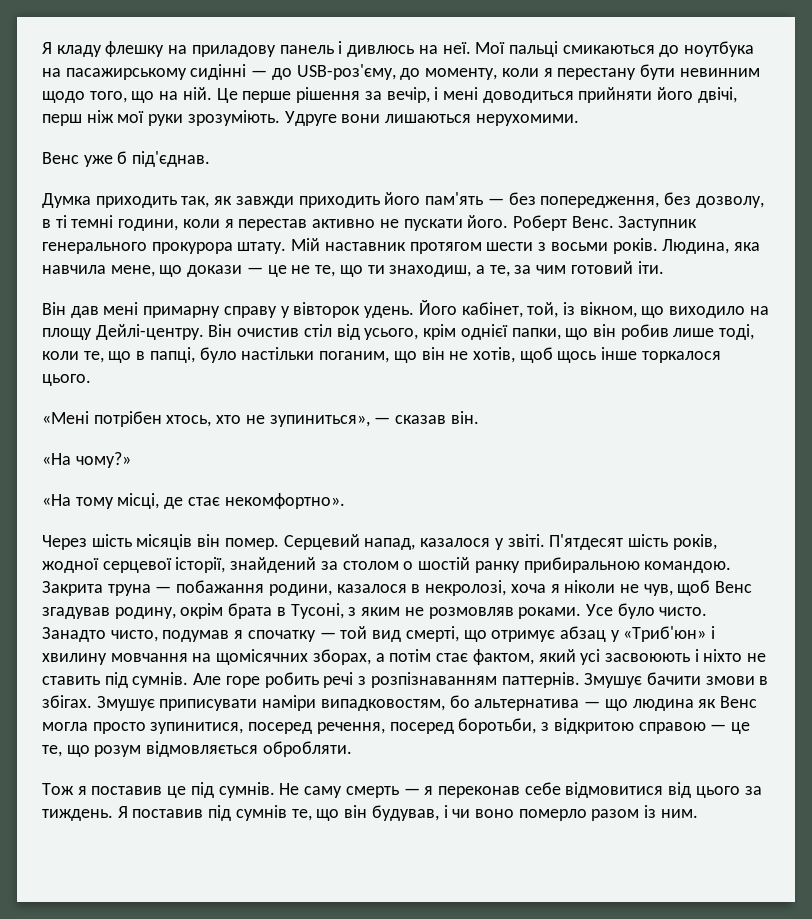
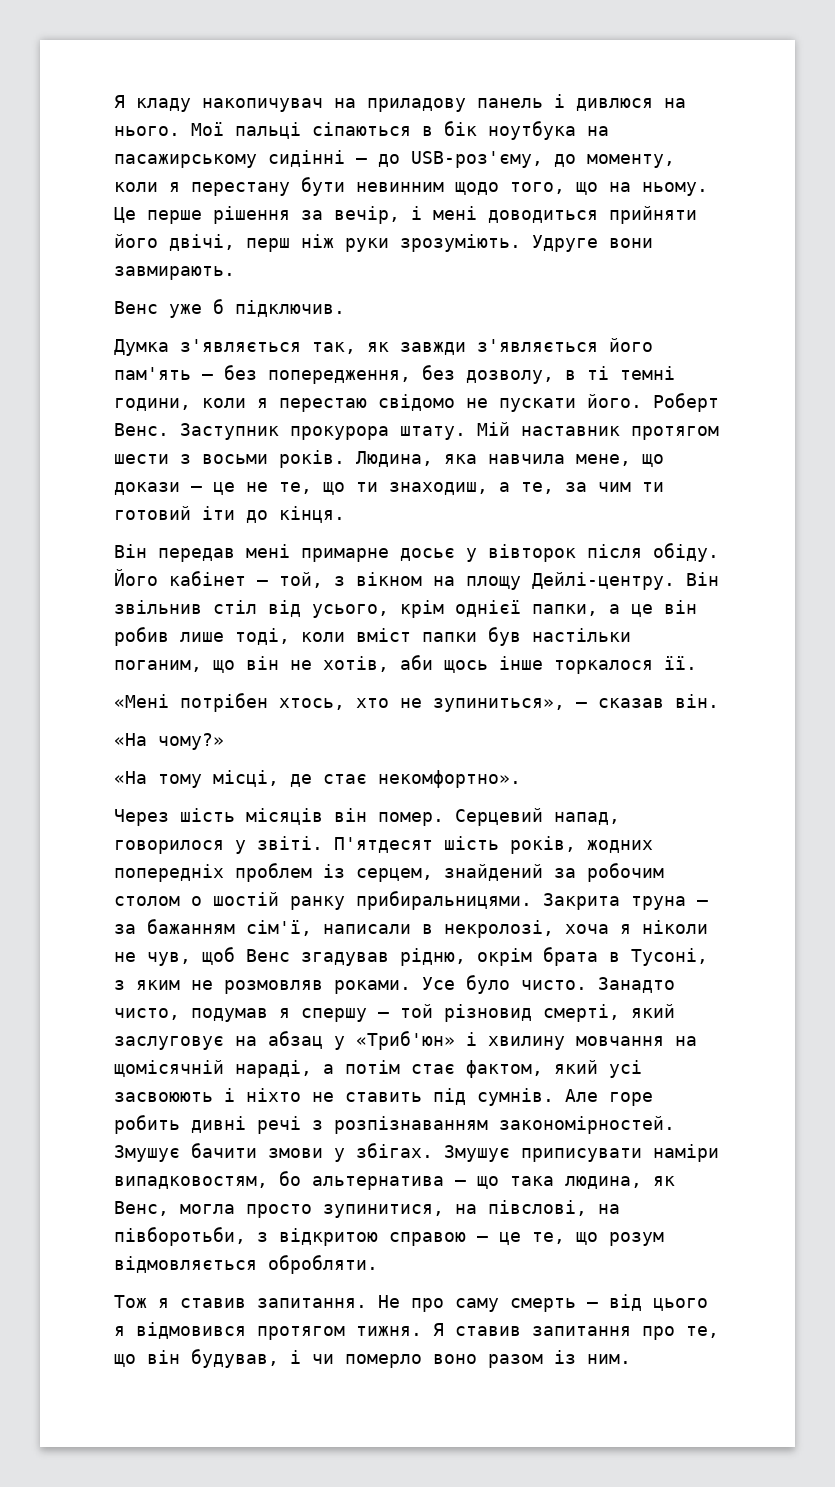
[105,41,165,57] флешку -> [202,98,323,112] накопичувач
[347,41,680,57] дивлюсь на неї. Мої пальці смикаються до -> [576,98,686,111] [114,121,477,139] дивлюся на нього. Мої пальці сіпаються в бік
[182,87,212,100] ній. -> [642,182,708,196] ньому.
[117,111,145,123] мої -> (334, 241) none
[385,114,579,126] лишаються нерухомими. -> [114,266,235,280] завмирають.
[132,151,211,167] під'єднав. -> [235,300,345,317] підключив.
[95,196,177,208] приходить -> [180,339,301,352] з'являється
[298,196,380,208] приходить -> [477,339,598,352] з'являється
[238,219,376,231] перестав активно -> [279,394,455,412] перестаю свідомо
[42,242,147,254] генерального -> (279, 431) none
[570,261,664,274] [42,300,746,318] готовий іти. // Він дав мені примарну справу у вівторок удень. Його кабінет, той, із вікном, що виходило -> [642,482,664,492] [114,506,345,523] [114,543,719,562] [114,569,422,588] ти готовий іти до кінця. // Він передав мені примарне досьє у вівторок після обіду. Його кабінет — той, з вікном
[237,328,300,337] очистив -> [114,600,202,614] звільнив
[565,328,589,340] що -> [609,604,653,617] а це
[83,347,237,363] те, що в папці, було -> [356,627,521,646] вміст папки був
[519,347,553,363] щоб -> [400,655,433,670] аби
[42,374,91,386] цього. -> [664,656,697,670] її.
[420,538,491,547] казалося -> [114,840,224,854] говорилося
[42,557,226,573] жодної серцевої історії, -> [587,840,653,853] [114,863,433,882] жодних попередніх проблем із серцем,
(338, 565) none -> [587,863,664,882] робочим
[523,557,732,573] прибиральною командою. -> [356,891,532,910] прибиральницями.
[176,580,407,596] побажання родини, казалося -> [114,919,411,936] за бажанням сім'ї, написали
[114,607,176,619] родину, -> [400,948,466,966] рідню,
[247,630,316,642] спочатку -> [301,1008,367,1022] спершу
[372,626,556,642] вид смерті, що отримує -> [444,1004,675,1022] [114,1036,257,1050] різновид смерті, який заслуговує на
[216,649,371,665] щомісячних зборах, -> [114,1060,312,1078] щомісячній нараді,
(319, 680) none -> [191,1116,246,1133] дивні
[501,672,580,688] паттернів. -> [499,1116,675,1134] закономірностей.
[759,676,769,685] в -> [334,1148,345,1162] у
[632,696,757,711] [42,718,537,734] людина як Венс могла просто зупинитися, посеред речення, посеред боротьби, -> [510,1176,675,1189] [114,1200,620,1218] [114,1227,246,1246] така людина, як Венс, могла просто зупинитися, на півслові, на півборотьби,
[91,782,762,798] [42,805,287,821] поставив це під сумнів. Не саму смерть — я переконав себе відмовитися від цього за тиждень. Я поставив під сумнів -> [180,1294,708,1312] [114,1322,675,1340] ставив запитання. Не про саму смерть — від цього я відмовився протягом тижня. Я ставив запитання про
[474,809,587,821] воно померло -> [345,1354,477,1368] померло воно

